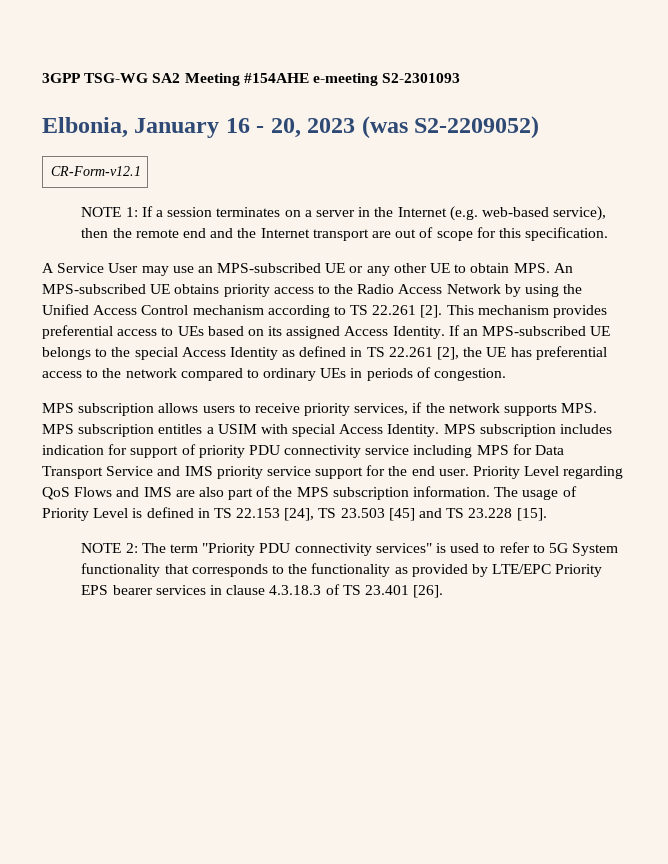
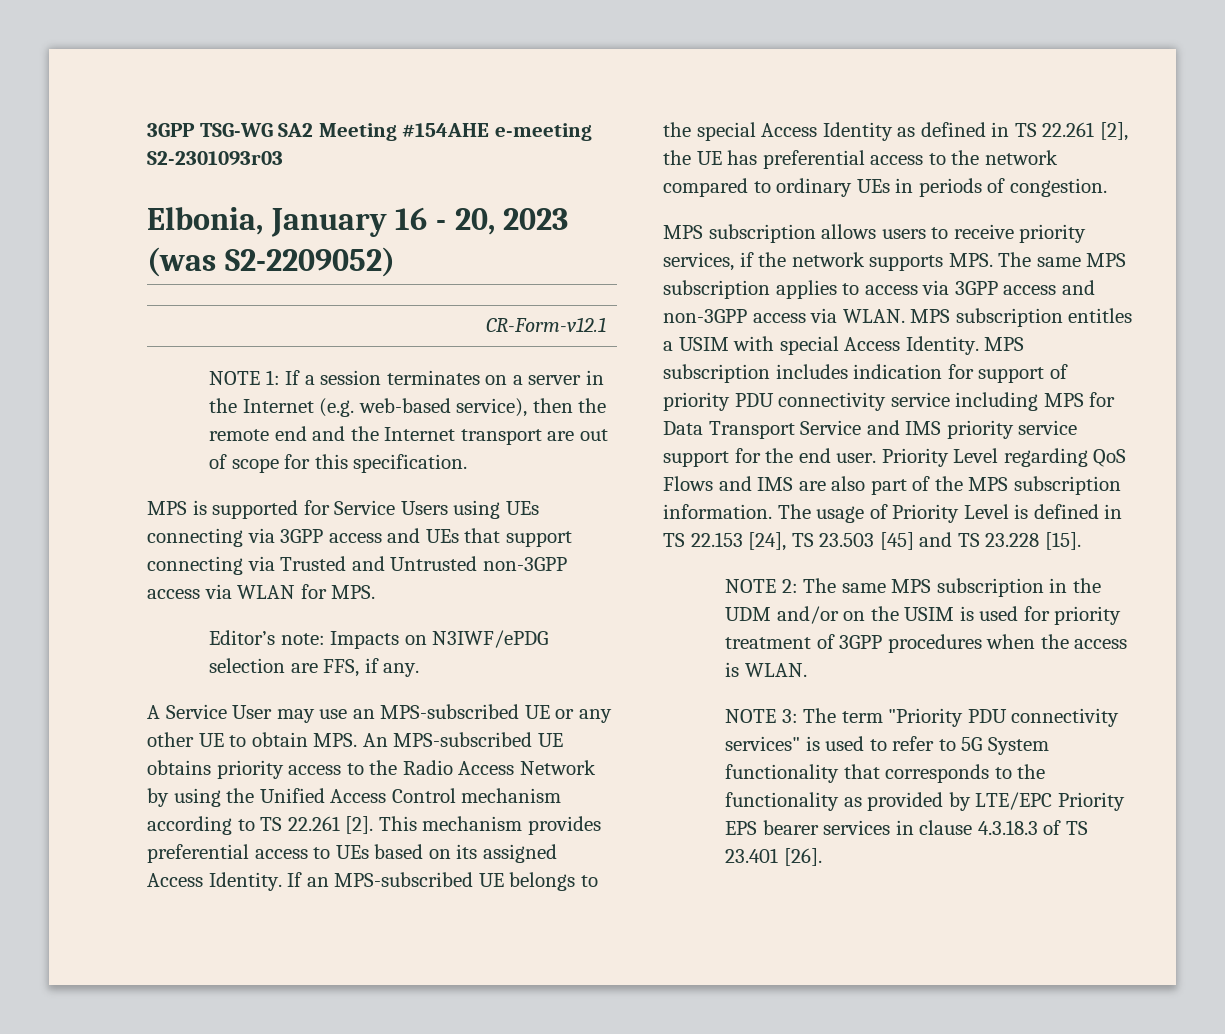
[382,73,461,83] S2-2301093 -> [147,151,283,166] S2-2301093r03
(609, 234) none -> [147,500,539,519] [147,528,572,547] [147,556,567,575] [147,584,376,599] [209,630,549,649] [209,658,420,677] // MPS is supported for Service Users using UEs connecting via 3GPP access and UEs that support connecting via Trusted and Untrusted non-3GPP access via WLAN for MPS. // Editor’s note: Impacts on N3IWF/ePDG selection are FFS, if any.
(598, 408) none -> [998,252,1127,267] [663,280,1095,299] [663,308,905,323] The same MPS subscription applies to access via 3GPP access and non-3GPP access via WLAN.
(166, 548) none -> [841,578,1101,597] [725,606,1122,625] [725,634,1128,653] [725,662,807,677] [725,708,837,723] same MPS subscription in the UDM and/or on the USIM is used for priority treatment of 3GPP procedures when the access is WLAN. // NOTE 3: The

